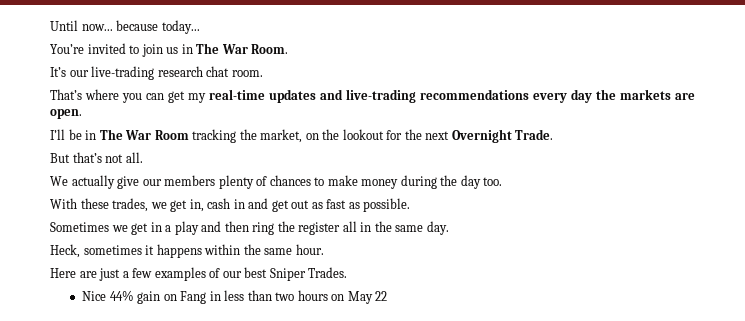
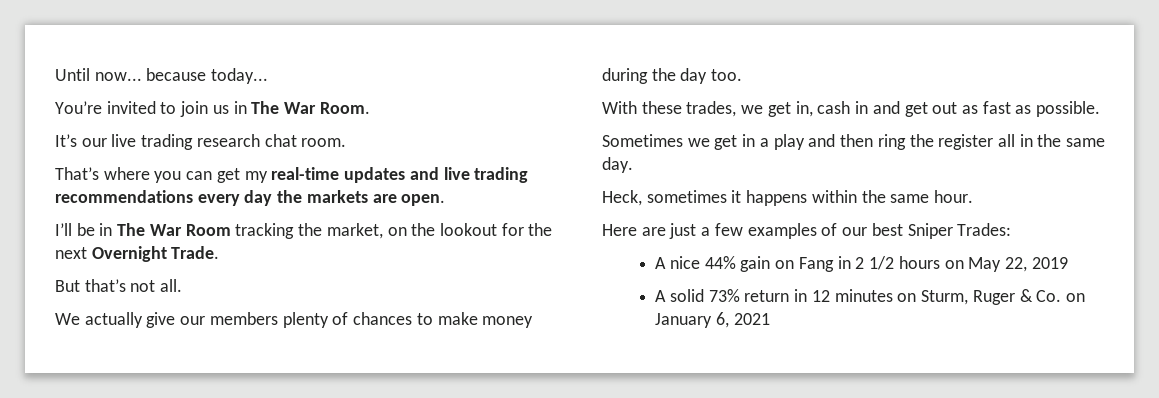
[91,66,155,80] live-trading -> [111,134,194,150] live trading
[346,89,416,103] live-trading -> [443,167,529,183] live trading
[308,267,348,278] [82,291,107,301] Trades. // Nice -> [957,223,1012,236] [655,256,701,269] Trades: // A nice
[224,290,388,304] less than two hours on May 22 -> [855,256,1068,272] [655,289,1085,305] [655,312,770,328] 2 1/2 hours on May 22, 2019 // A solid 73% return in 12 minutes on Sturm, Ruger & Co. on January 6, 2021

